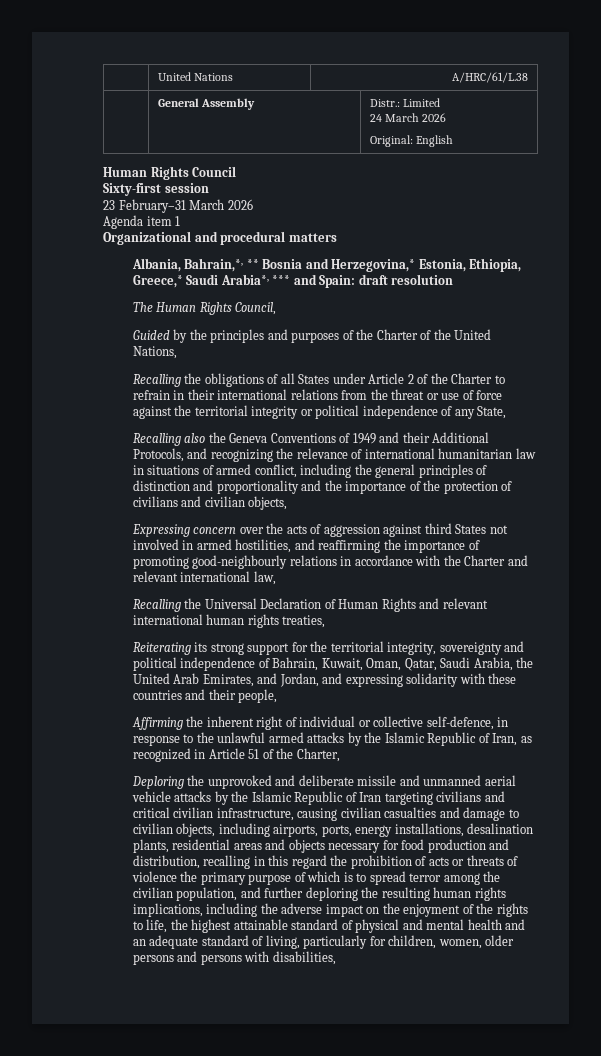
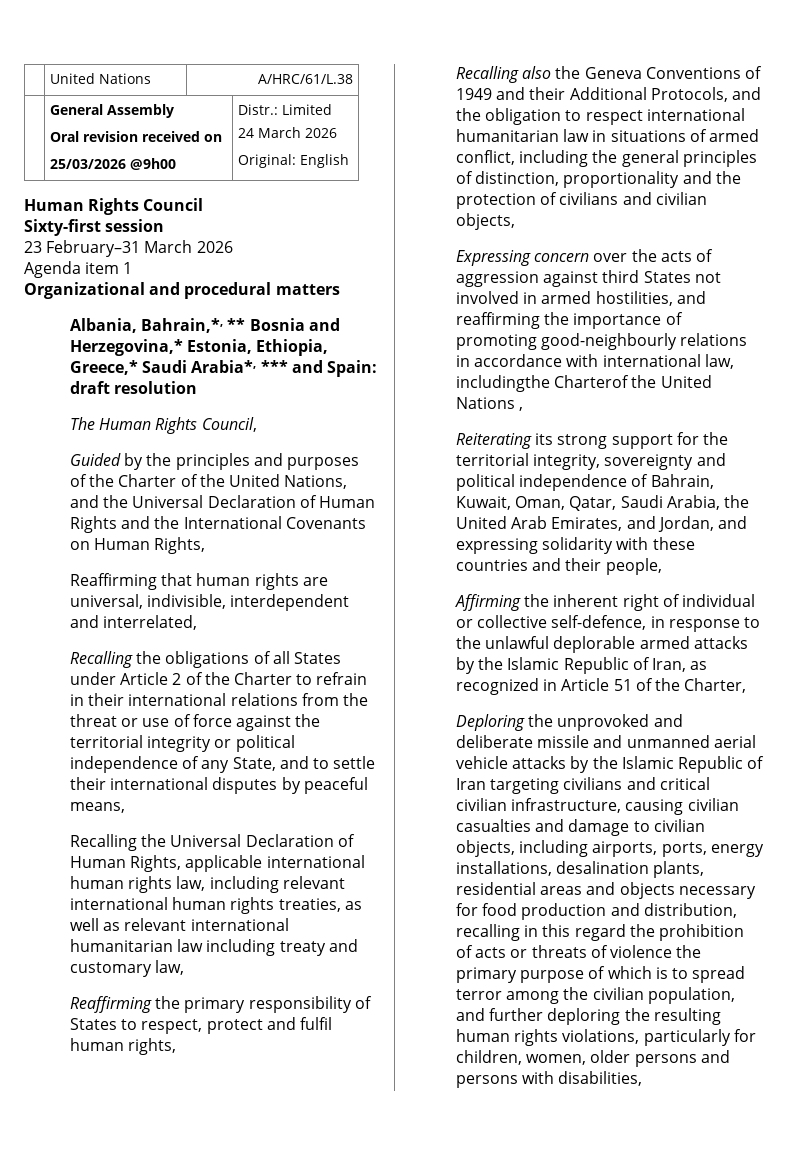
(256, 104) none -> [50,131,223,142] [50,158,177,170] // Oral revision received on // 25/03/2026 @9h00
(177, 352) none -> [70,495,375,508] [70,516,366,533] [70,537,206,554] [70,573,328,590] [70,594,350,611] [70,615,198,630] and the Universal Declaration of Human Rights and the International Covenants on Human Rights, // Reaffirming that human rights are universal, indivisible, interdependent and interrelated,
(507, 412) none -> [279,756,376,769] [70,777,368,794] [70,802,126,813] [70,834,355,851] [70,855,365,872] [70,876,345,893] [70,897,362,914] [70,918,289,931] [70,939,358,956] [70,960,185,977] [70,996,372,1013] [70,1017,332,1034] [70,1038,177,1055] and to settle their international disputes by peaceful means, // Recalling the Universal Declaration of Human Rights, applicable international human rights law, including relevant international human rights treaties, as well as relevant international humanitarian law including treaty and customary law, // Reaffirming the primary responsibility of States to respect, protect and fulfil human rights,
[210,448,363,462] recognizing the relevance of -> [456,108,643,125] the obligation to respect
[132,480,214,491] distinction and -> [475,171,560,186] distinction,
[345,480,441,494] importance of the -> (741, 177) none
[443,555,528,566] [132,571,276,585] [132,598,488,612] [132,614,326,628] the Charter and relevant international law, // Recalling the Universal Declaration of Human Rights and relevant international human rights treaties, -> [602,354,734,369] [456,375,712,392] [456,397,524,411] international law, includingthe Charterof the United Nations ,
(266, 737) none -> [553,636,636,653] deplorable
[132,903,528,917] [132,919,526,933] [132,935,300,949] implications, including the adverse impact on the enjoyment of the rights to life, the highest attainable standard of physical and mental health and an adequate standard of living, -> [562,1029,640,1044] violations,

